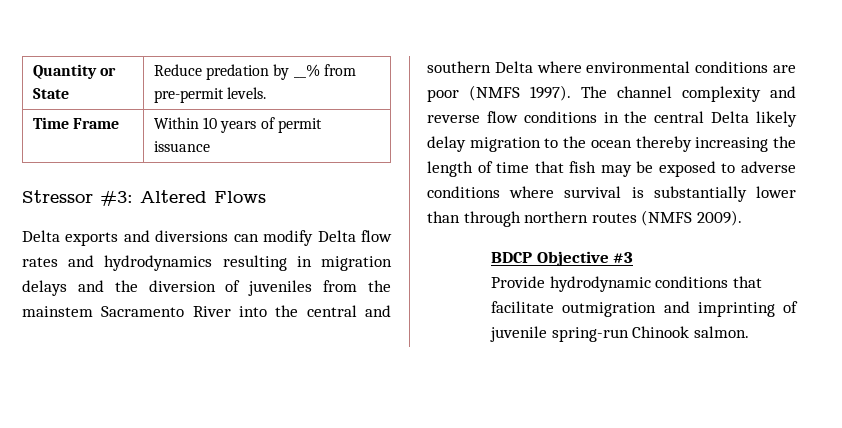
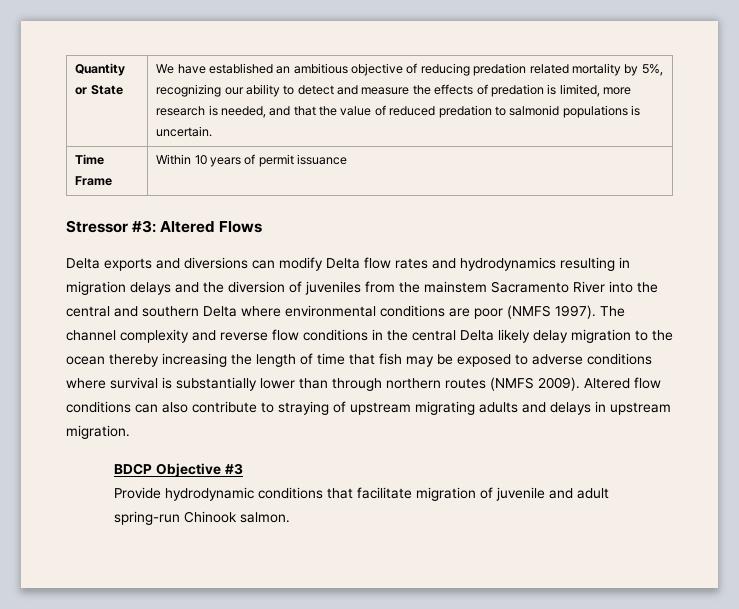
[154,64,356,80] [154,87,267,103] Reduce predation by __% from pre-permit levels. -> [156,63,663,76] [156,84,632,97] [156,105,641,118] [156,126,213,137] We have established an ambitious objective of reducing predation related mortality by 5%, recognizing our ability to detect and measure the effects of predation is limited, more research is needed, and that the value of reduced predation to salmonid populations is uncertain.
(742, 218) none -> [584,377,661,389] [66,401,671,415] [66,425,130,439] Altered flow conditions can also contribute to straying of upstream migrating adults and delays in upstream migration.
[562,301,798,317] [490,326,548,342] outmigration and imprinting of juvenile -> [416,487,610,501] migration of juvenile and adult

